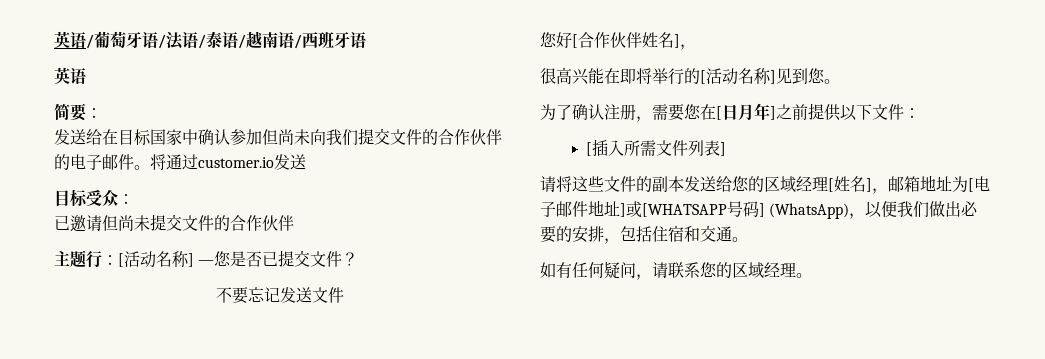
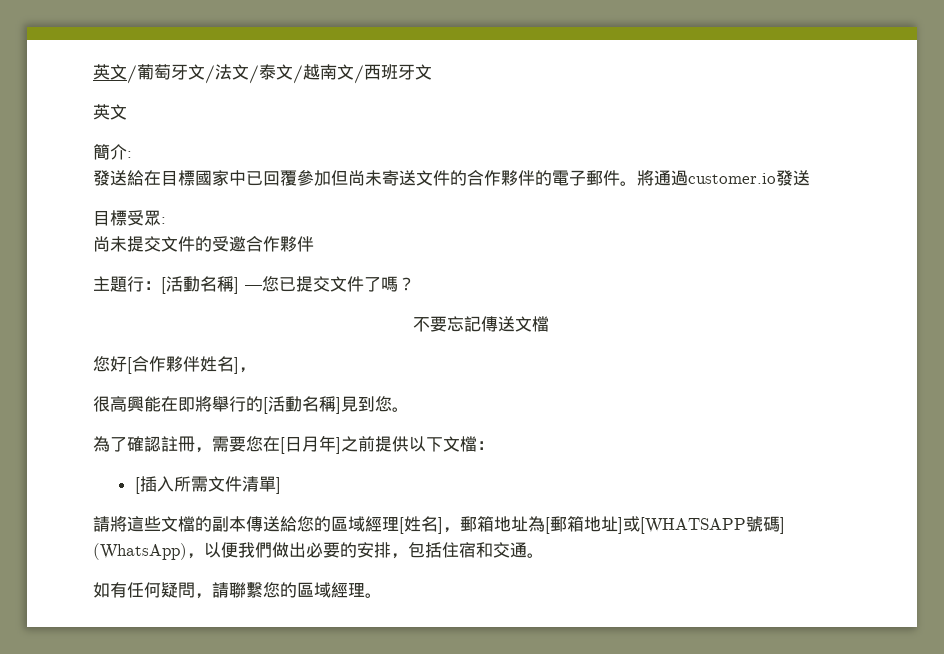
[54,31,86,49] 英语 -> [93,64,127,80] 英文
[142,31,238,50] 语/法语/泰语 -> [188,64,293,84] 文/法文/泰文
[278,32,294,49] 语 -> [337,64,354,80] 文
[350,32,366,49] [54,67,86,85] [54,103,102,121] [54,128,502,146] [54,154,290,170] 语 // 英语 // 简要： // 发送给在目标国家中确认参加但尚未向我们提交文件的合作伙伴的电子邮件。将通过customer.io发 -> [415,64,432,80] [93,104,127,120] [93,144,132,160] [93,169,793,186] 文 // 英文 // 簡介: // 發送給在目標國家中已回覆參加但尚未寄送文件的合作夥伴的電子郵件。將通過customer.io發
[70,189,134,206] [54,215,118,232] 标受众： // 已邀请但 -> [110,210,166,226] 標受眾: //
[230,215,278,231] 合作伙 -> [212,236,297,252] 受邀合作夥
[70,250,86,267] 题 -> [110,276,127,292] 題
[140,251,189,268] 动名称 -> [183,276,234,292] 動名稱
[230,251,263,267] 是否 -> (279, 284) none
(343, 259) none -> [364,276,398,292] 了嗎
[263,287,344,303] 记发送文件 -> [464,316,549,332] 記傳送文檔
[610,32,626,48] 伙 -> [166,356,183,372] 夥
[572,68,792,85] 兴能在即将举行的[活动名称]见 -> [127,396,358,414] 興能在即將舉行的[活動名稱]見
[540,104,636,120] 为了确认注册 -> [93,436,195,452] 為了確認註冊
[888,104,904,120] 件 -> [460,436,477,452] 檔
[687,140,720,156] 列表 -> [241,476,276,492] 清單
[540,175,990,194] [540,201,588,217] 请将这些文件的副本发送给您的区域经理[姓名]，邮箱地址为[电子邮件 -> [93,515,584,534] 請將這些文檔的副本傳送給您的區域經理[姓名]，郵箱地址為[郵箱
[727,201,759,217] 号码 -> [746,516,780,532] 號碼
[913,201,930,218] 们 -> [255,542,272,558] 們
[620,262,780,280] 问，请联系您的区域经 -> [178,582,348,599] 問，請聯繫您的區域經

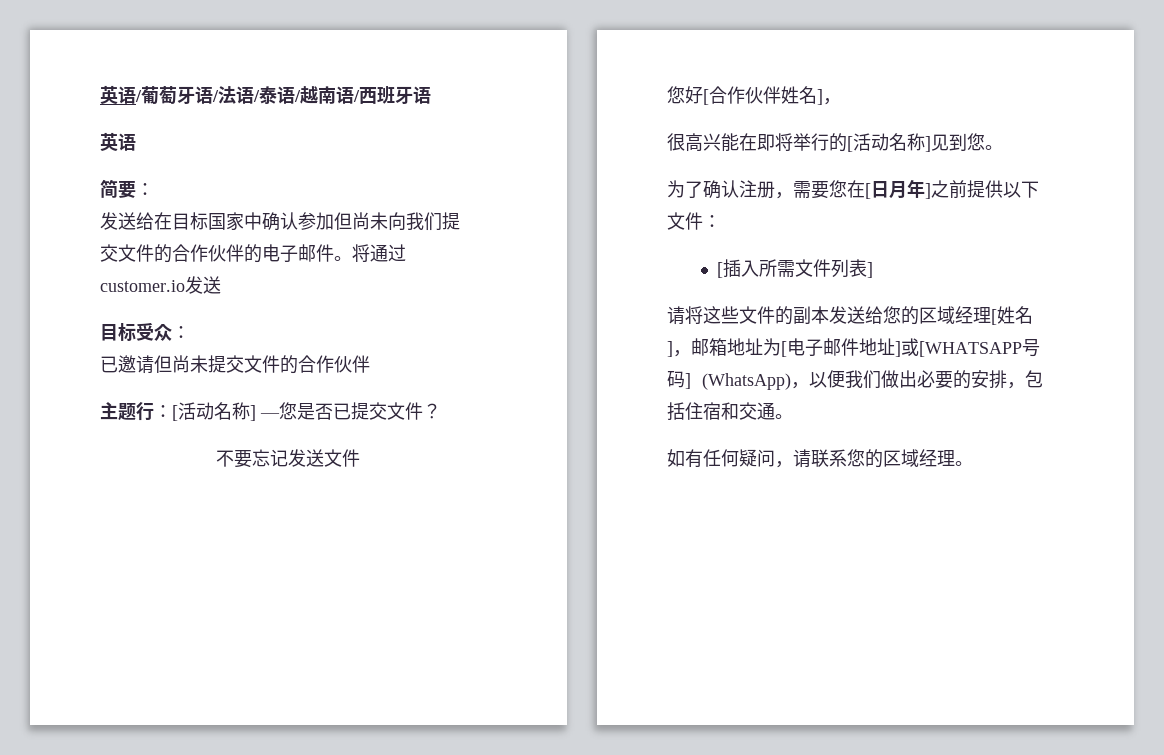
[93,64,127,80] 英文 -> [100,85,136,104] 英语
[188,64,293,84] 文/法文/泰文 -> [195,86,295,104] 语/法语/泰语
[337,64,354,80] 文 -> [336,86,354,104] 语
[415,64,432,80] [93,104,127,120] [93,144,132,160] [93,169,793,186] 文 // 英文 // 簡介: // 發送給在目標國家中已回覆參加但尚未寄送文件的合作夥伴的電子郵件。將通過customer.io發 -> [413,86,431,104] [100,132,136,151] [100,179,154,198] [100,212,460,231] [100,244,406,263] [100,276,203,294] 语 // 英语 // 简要： // 发送给在目标国家中确认参加但尚未向我们提交文件的合作伙伴的电子邮件。将通过customer.io发
[110,210,166,226] 標受眾: // -> [118,322,190,341] [100,355,172,374] 标受众： // 已邀请但
[212,236,297,252] 受邀合作夥 -> [298,355,352,373] 合作伙
[110,276,127,292] 題 -> [118,403,136,421] 题
[183,276,234,292] 動名稱 -> [196,402,250,420] 动名称
(279, 284) none -> [297,403,333,420] 是否
[364,276,398,292] 了嗎 -> (423, 411) none
[464,316,549,332] 記傳送文檔 -> [270,449,360,467] 记发送文件
[166,356,183,372] 夥 -> [745,87,763,104] 伙
[127,396,358,414] 興能在即將舉行的[活動名稱]見 -> [703,133,949,152] 兴能在即将举行的[活动名称]见
[93,436,195,452] 為了確認註冊 -> [667,180,775,199] 为了确认注册
[460,436,477,452] 檔 -> [685,212,703,230] 件
[241,476,276,492] 清單 -> [831,259,868,278] 列表
[93,515,584,534] 請將這些文檔的副本傳送給您的區域經理[姓名]，郵箱地址為[郵箱 -> [667,306,1033,325] [667,338,859,357] 请将这些文件的副本发送给您的区域经理[姓名]，邮箱地址为[电子邮件
[746,516,780,532] 號碼 -> [1022,339,1040,357] [667,371,685,388] 号码
[255,542,272,558] 們 -> [863,370,881,389] 们
[178,582,348,599] 問，請聯繫您的區域經 -> [757,449,937,468] 问，请联系您的区域经

